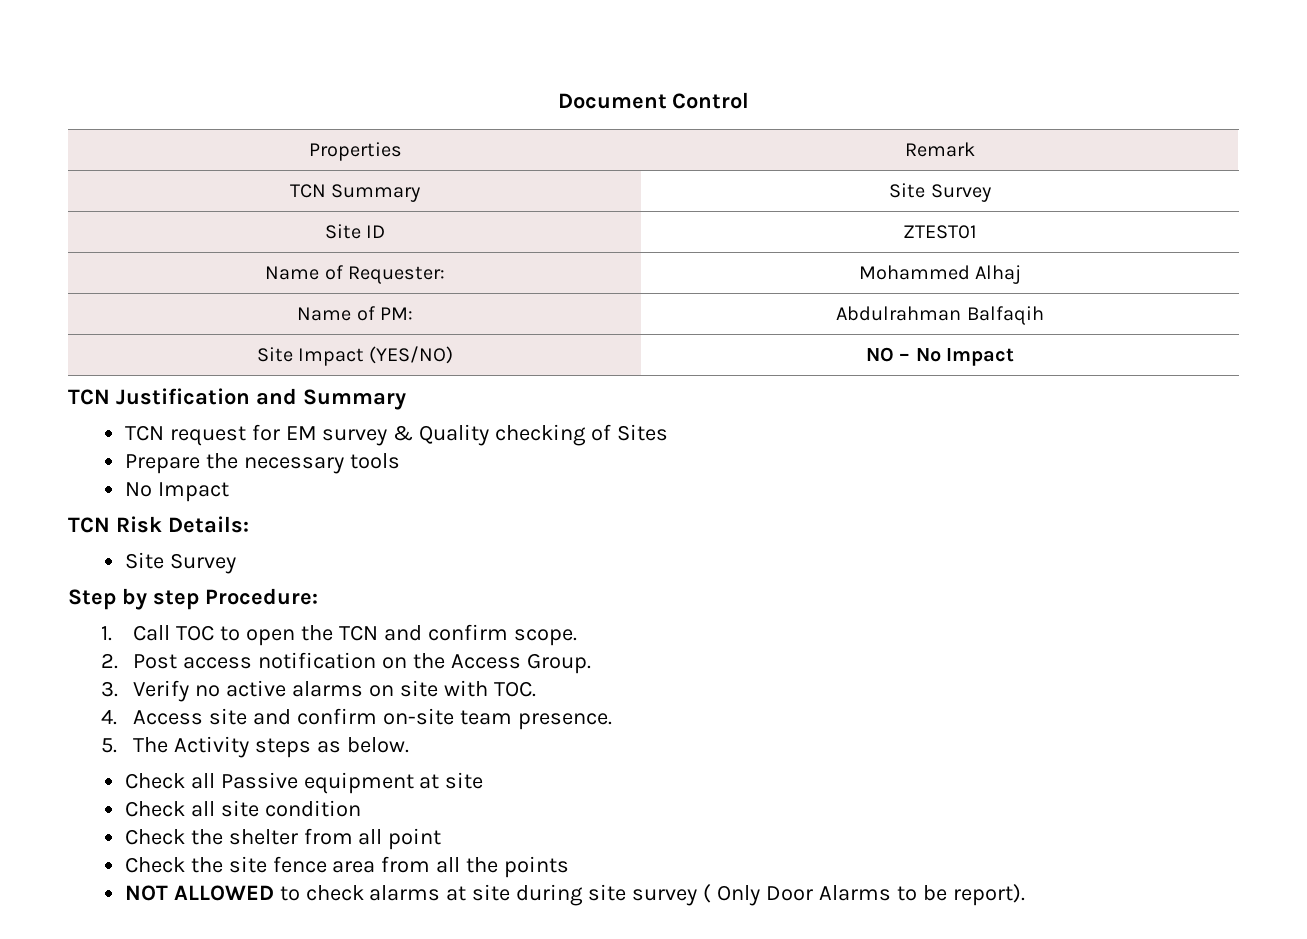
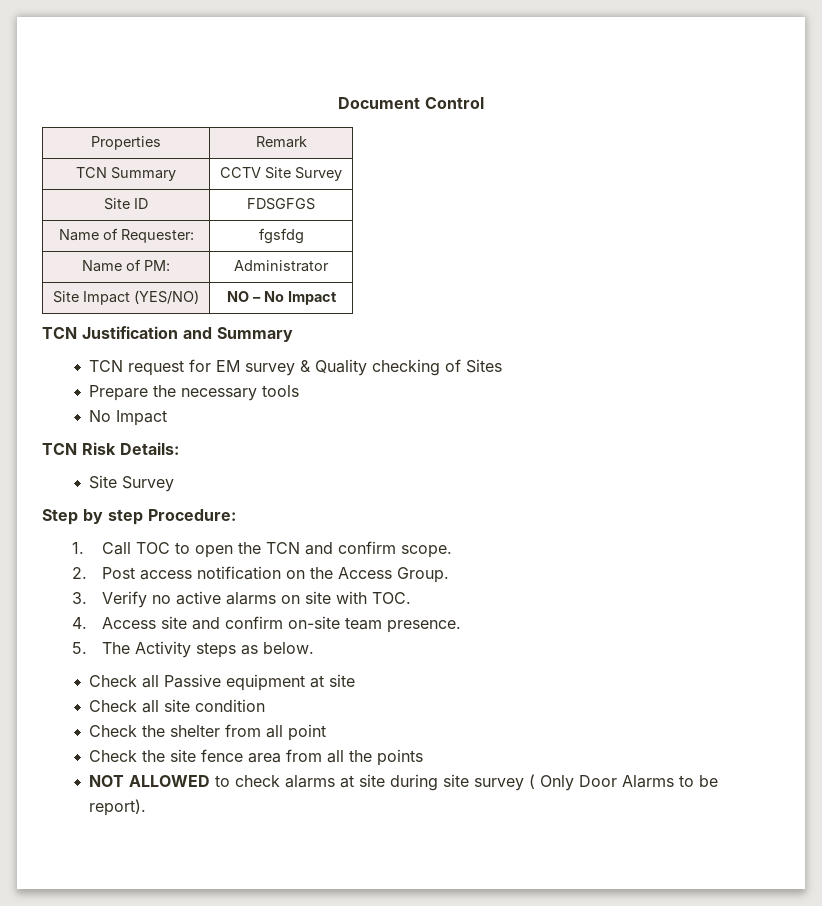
(421, 193) none -> [220,167,261,178] CCTV
[903,225,977,239] ZTEST01 -> [247,198,315,210] FDSGFGS
[858,265,1022,284] Mohammed Alhaj -> [258,228,304,244] fgsfdg
[836,306,1044,325] Abdulrahman Balfaqih -> [234,260,329,272] Administrator

